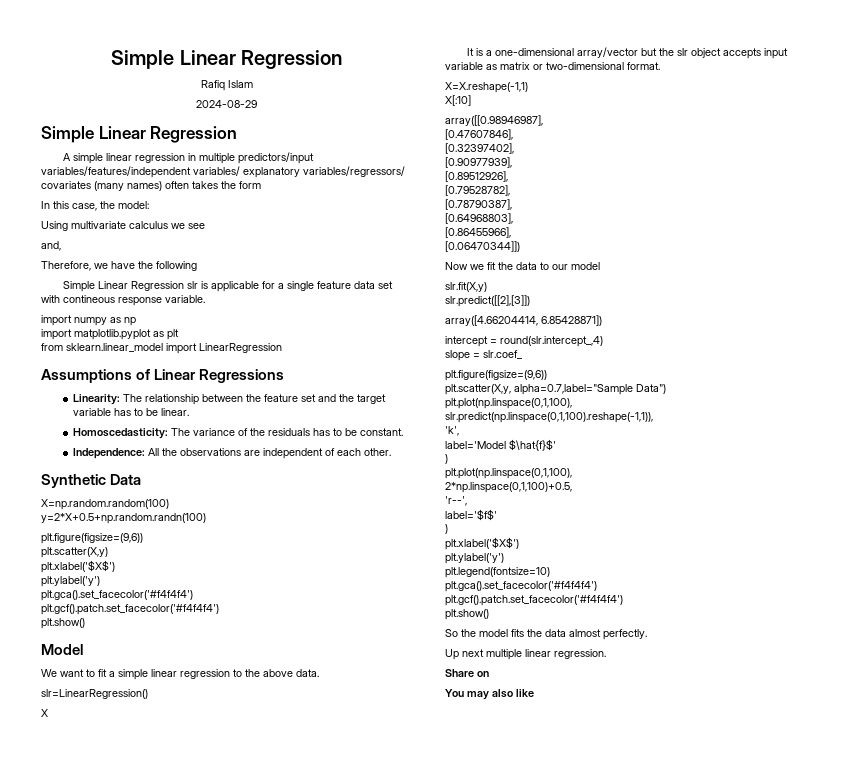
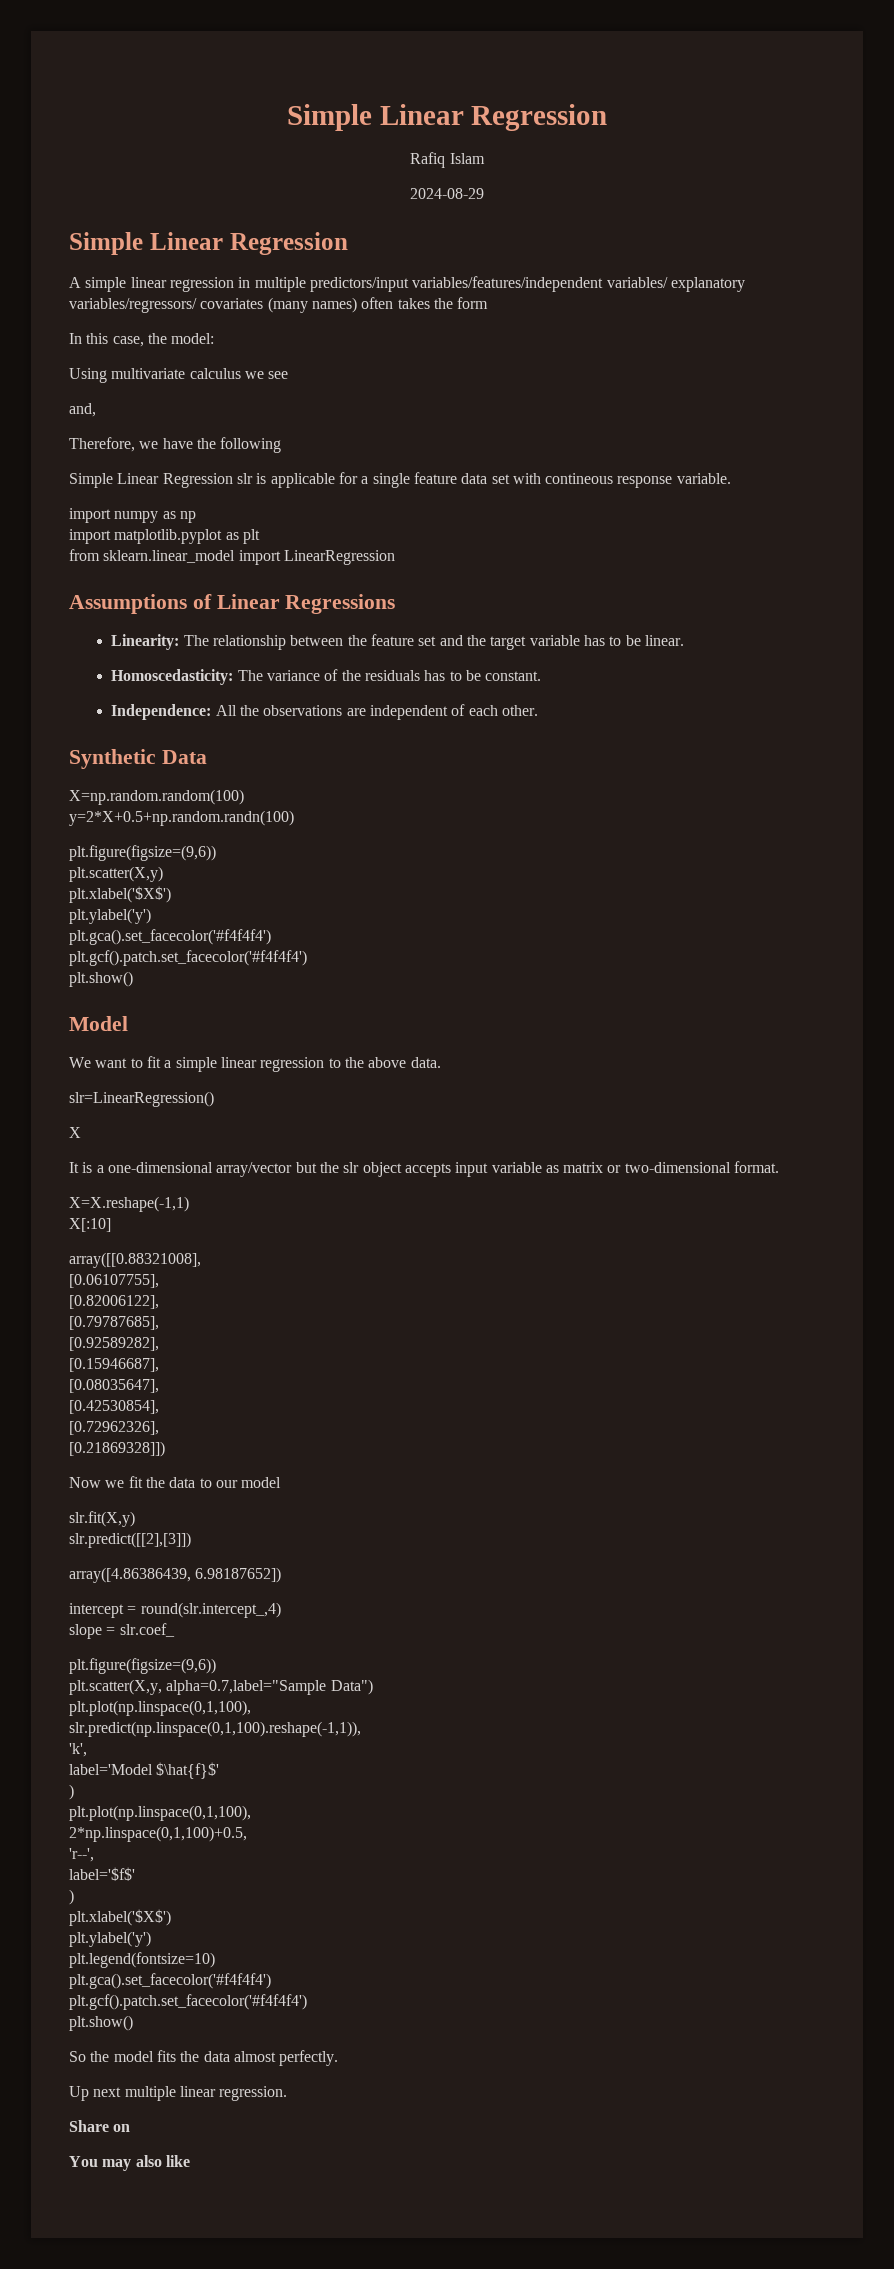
[445,115,543,126] [445,129,513,140] [445,143,514,154] [445,157,512,168] [445,171,508,182] [445,185,510,196] [445,199,512,210] [445,213,513,224] [445,227,511,238] [445,241,520,252] array([[0.98946987], // [0.47607846], // [0.32397402], // [0.90977939], // [0.89512926], // [0.79528782], // [0.78790387], // [0.64968803], // [0.86455966], // [0.06470344]]) -> [69,1252,201,1268] [69,1274,159,1288] [69,1295,159,1309] [69,1316,159,1330] [69,1337,159,1351] [69,1358,159,1372] [69,1379,159,1393] [69,1400,159,1414] [69,1421,159,1435] [69,1441,165,1457] array([[0.88321008], // [0.06107755], // [0.82006122], // [0.79787685], // [0.92589282], // [0.15946687], // [0.08035647], // [0.42530854], // [0.72962326], // [0.21869328]])
[445,315,602,326] array([4.66204414, 6.85428871]) -> [69,1567,282,1583] array([4.86386439, 6.98187652])

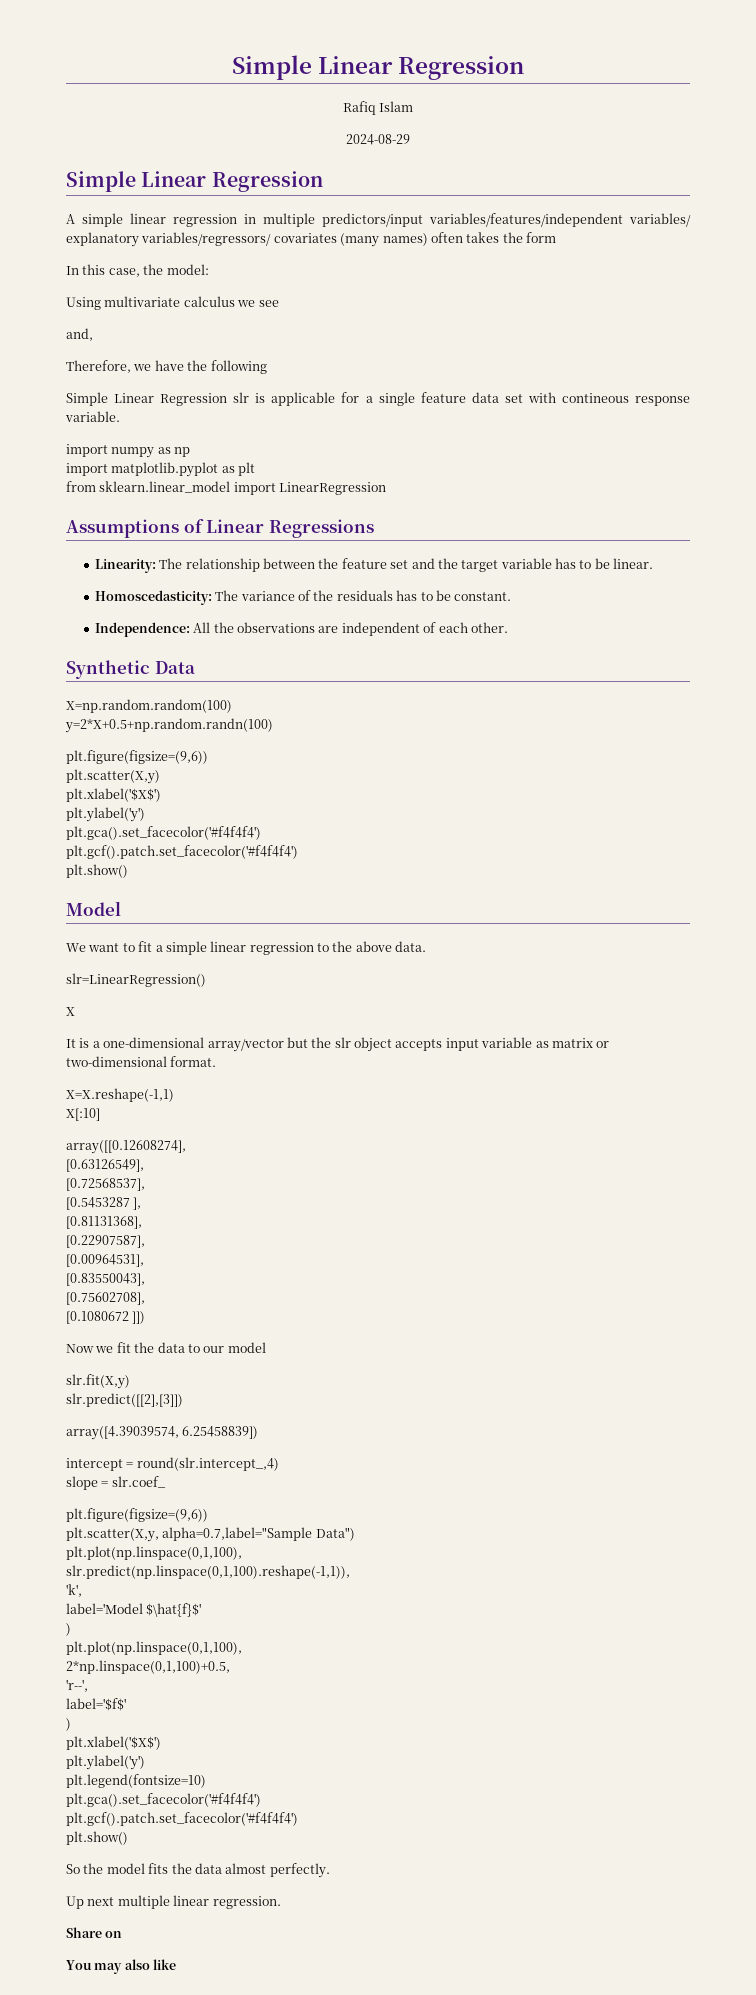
[69,1252,201,1268] [69,1274,159,1288] [69,1295,159,1309] [69,1316,159,1330] [69,1337,159,1351] [69,1358,159,1372] [69,1379,159,1393] [69,1400,159,1414] [69,1421,159,1435] [69,1441,165,1457] array([[0.88321008], // [0.06107755], // [0.82006122], // [0.79787685], // [0.92589282], // [0.15946687], // [0.08035647], // [0.42530854], // [0.72962326], // [0.21869328]]) -> [66,1140,186,1154] [66,1159,144,1172] [66,1178,145,1191] [66,1197,142,1210] [66,1216,142,1229] [66,1235,145,1248] [66,1254,144,1267] [66,1273,145,1286] [66,1292,145,1305] [66,1311,146,1324] array([[0.12608274], // [0.63126549], // [0.72568537], // [0.5453287 ], // [0.81131368], // [0.22907587], // [0.00964531], // [0.83550043], // [0.75602708], // [0.1080672 ]])
[69,1567,282,1583] array([4.86386439, 6.98187652]) -> [66,1426,259,1440] array([4.39039574, 6.25458839])

